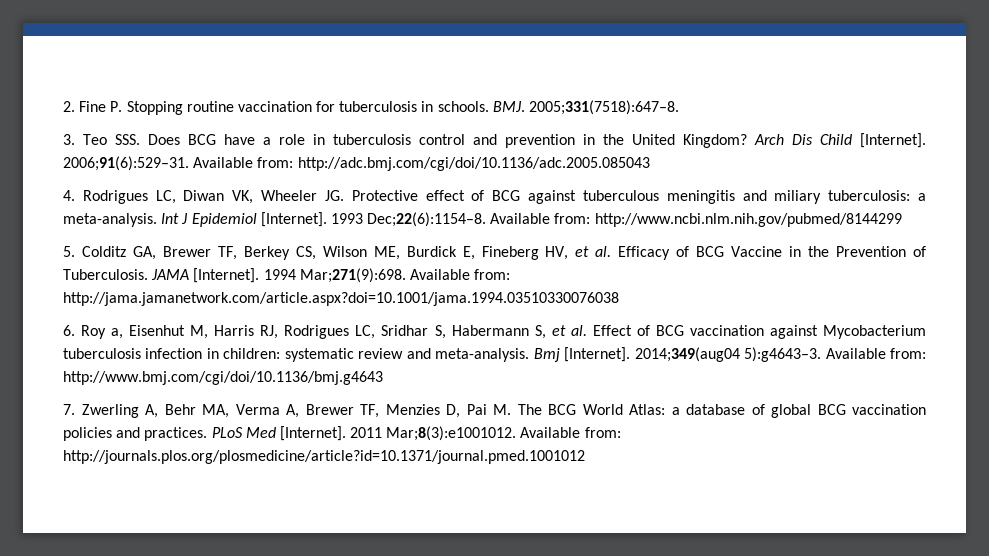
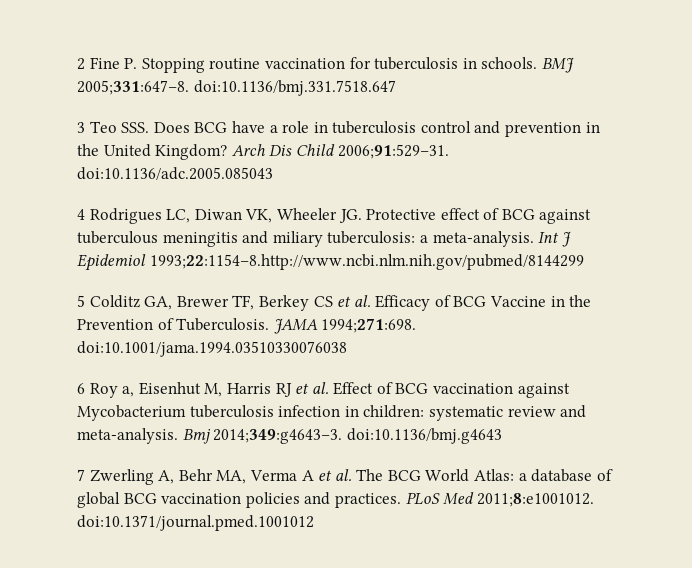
[63,101,75,112] 2. -> [77,58,85,70] 2
[492,100,680,115] [63,134,75,145] BMJ. 2005;331(7518):647–8. // 3. -> [541,57,574,73] [77,80,396,96] [77,122,85,133] BMJ 2005;331:647–8. doi:10.1136/bmj.331.7518.647 // 3
[860,133,926,148] [63,156,650,171] [63,190,75,201] [Internet]. 2006;91(6):529–31. Available from: http://adc.bmj.com/cgi/doi/10.1136/adc.2005.085043 // 4. -> [337,144,449,159] [77,167,273,180] [77,209,85,220] 2006;91:529–31. doi:10.1136/adc.2005.085043 // 4
[260,212,902,227] [63,246,75,257] [Internet]. 1993 Dec;22(6):1154–8. Available from: http://www.ncbi.nlm.nih.gov/pubmed/8144299 // 5. -> [149,254,584,270] [77,295,85,307] 1993;22:1154–8.http://www.ncbi.nlm.nih.gov/pubmed/8144299 // 5
[295,246,569,260] CS, Wilson ME, Burdick E, Fineberg HV, -> [313,296,333,307] CS
[193,268,511,283] [63,292,619,306] [63,325,75,336] [Internet]. 1994 Mar;271(9):698. Available from: http://jama.jamanetwork.com/article.aspx?doi=10.1001/jama.1994.03510330076038 // 6. -> [321,318,417,333] [77,341,347,357] [77,383,85,394] 1994;271:698. doi:10.1001/jama.1994.03510330076038 // 6
[260,325,546,339] RJ, Rodrigues LC, Sridhar S, Habermann S, -> [275,383,292,397] RJ
[564,347,926,362] [63,371,383,385] [63,404,75,415] [Internet]. 2014;349(aug04 5):g4643–3. Available from: http://www.bmj.com/cgi/doi/10.1136/bmj.g4643 // 7. -> [213,428,502,444] [77,469,85,481] 2014;349:g4643–3. doi:10.1136/bmj.g4643 // 7
[286,404,511,418] A, Brewer TF, Menzies D, Pai M. -> [301,469,352,481] A et al.
[279,426,621,441] [63,450,585,464] [Internet]. 2011 Mar;8(3):e1001012. Available from: http://journals.plos.org/plosmedicine/article?id=10.1371/journal.pmed.1001012 -> [476,493,594,507] [77,515,314,531] 2011;8:e1001012. doi:10.1371/journal.pmed.1001012

